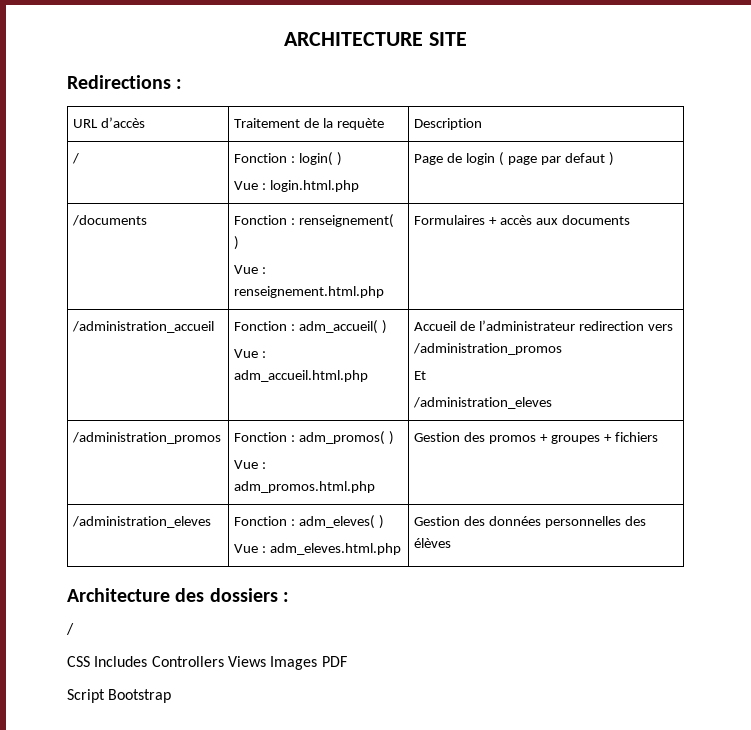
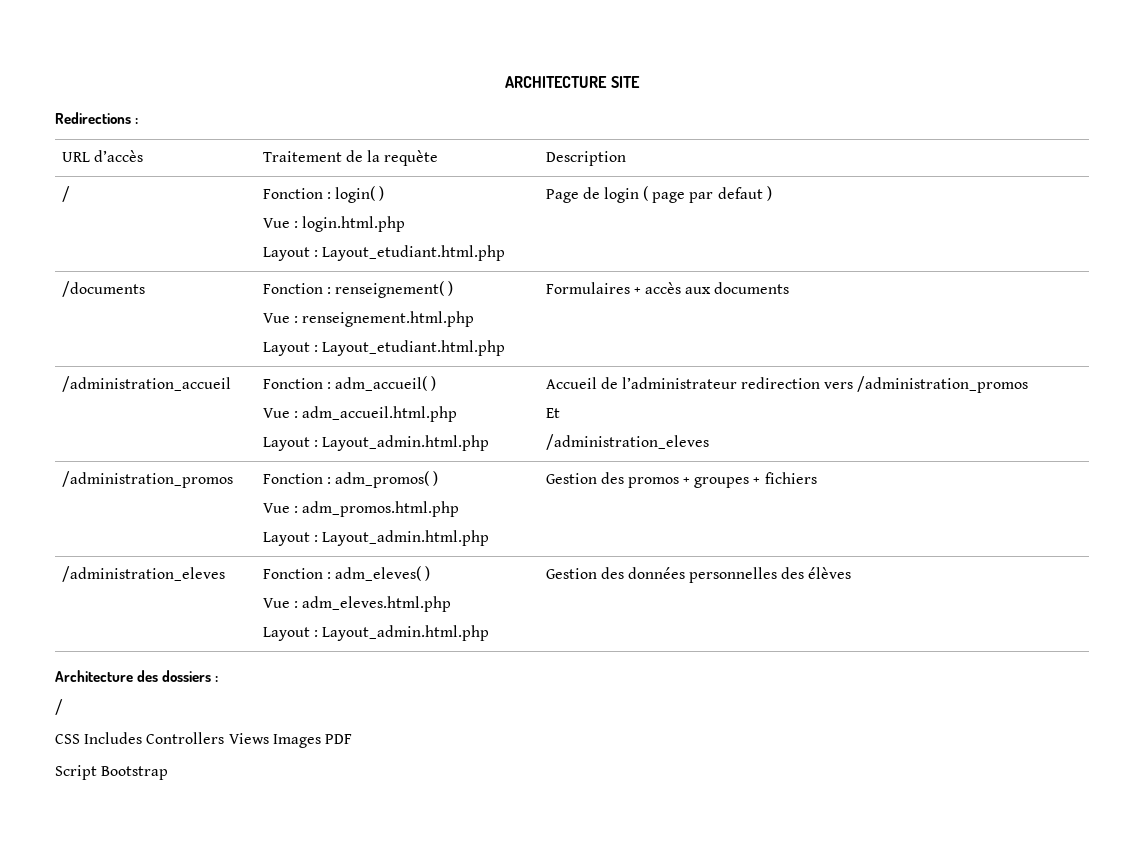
(360, 186) none -> [262,245,505,261] // Layout : Layout_etudiant.html.php
(385, 292) none -> [262,340,505,356] // Layout : Layout_etudiant.html.php
(369, 376) none -> [262,435,489,451] // Layout : Layout_admin.html.php
(376, 487) none -> [262,530,489,546] // Layout : Layout_admin.html.php
(402, 549) none -> [262,625,489,641] // Layout : Layout_admin.html.php

